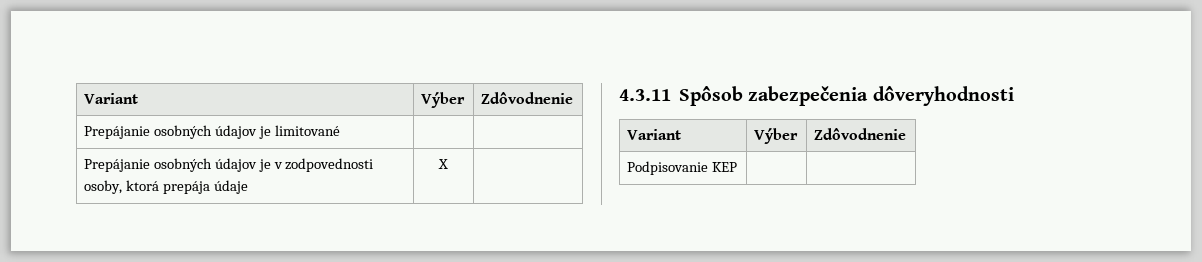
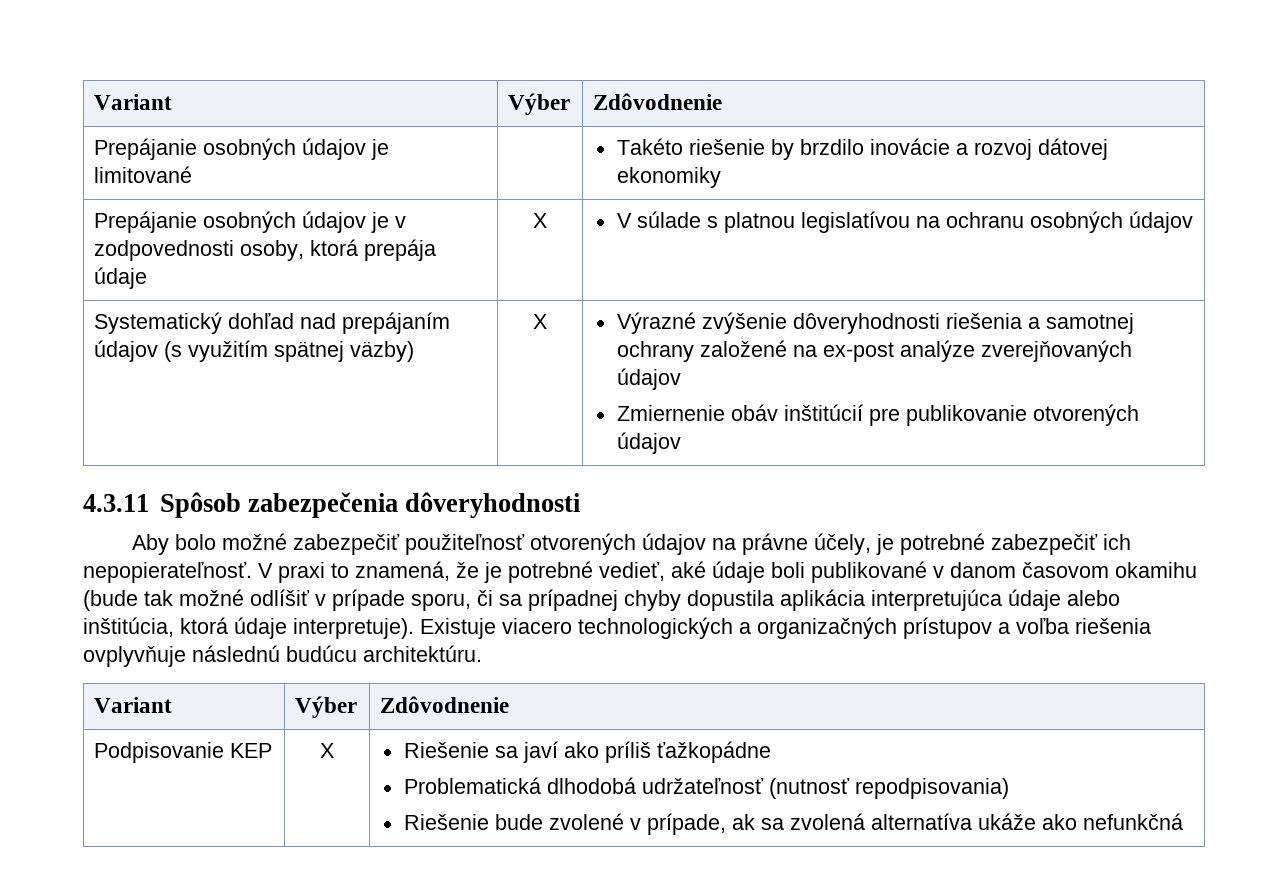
(340, 130) none -> [616,138,1108,160] [616,167,721,188] Takéto riešenie by brzdilo inovácie a rozvoj dátovej ekonomiky
[619,86,1014,106] // 4.3.11 Spôsob zabezpečenia dôveryhodnosti -> [616,211,1193,233] [94,312,451,334] [94,340,415,362] [533,314,547,329] [616,312,1134,334] [616,340,1132,362] [616,368,681,390] [616,404,1139,426] [616,432,681,454] [83,492,581,518] [131,533,1131,555] [83,561,1197,583] [83,589,1120,611] [83,617,1151,639] [83,645,482,667] V súlade s platnou legislatívou na ochranu osobných údajov // Systematický dohľad nad prepájaním údajov (s využitím spätnej väzby) | X | Výrazné zvýšenie dôveryhodnosti riešenia a samotnej ochrany založené na ex-post analýze zverejňovaných údajov // Zmiernenie obáv inštitúcií pre publikovanie otvorených údajov // 4.3.11 Spôsob zabezpečenia dôveryhodnosti // Aby bolo možné zabezpečiť použiteľnosť otvorených údajov na právne účely, je potrebné zabezpečiť ich nepopierateľnosť. V praxi to znamená, že je potrebné vedieť, aké údaje boli publikované v danom časovom okamihu (bude tak možné odlíšiť v prípade sporu, či sa prípadnej chyby dopustila aplikácia interpretujúca údaje alebo inštitúcia, ktorá údaje interpretuje). Existuje viacero technologických a organizačných prístupov a voľba riešenia ovplyvňuje následnú budúcu architektúru.
(737, 167) | -> [320,743,334,758] [403,741,771,763] [403,777,1009,799] [403,813,1183,835] X | Riešenie sa javí ako príliš ťažkopádne // Problematická dlhodobá udržateľnosť (nutnosť repodpisovania) // Riešenie bude zvolené v prípade, ak sa zvolená alternatíva ukáže ako nefunkčná

